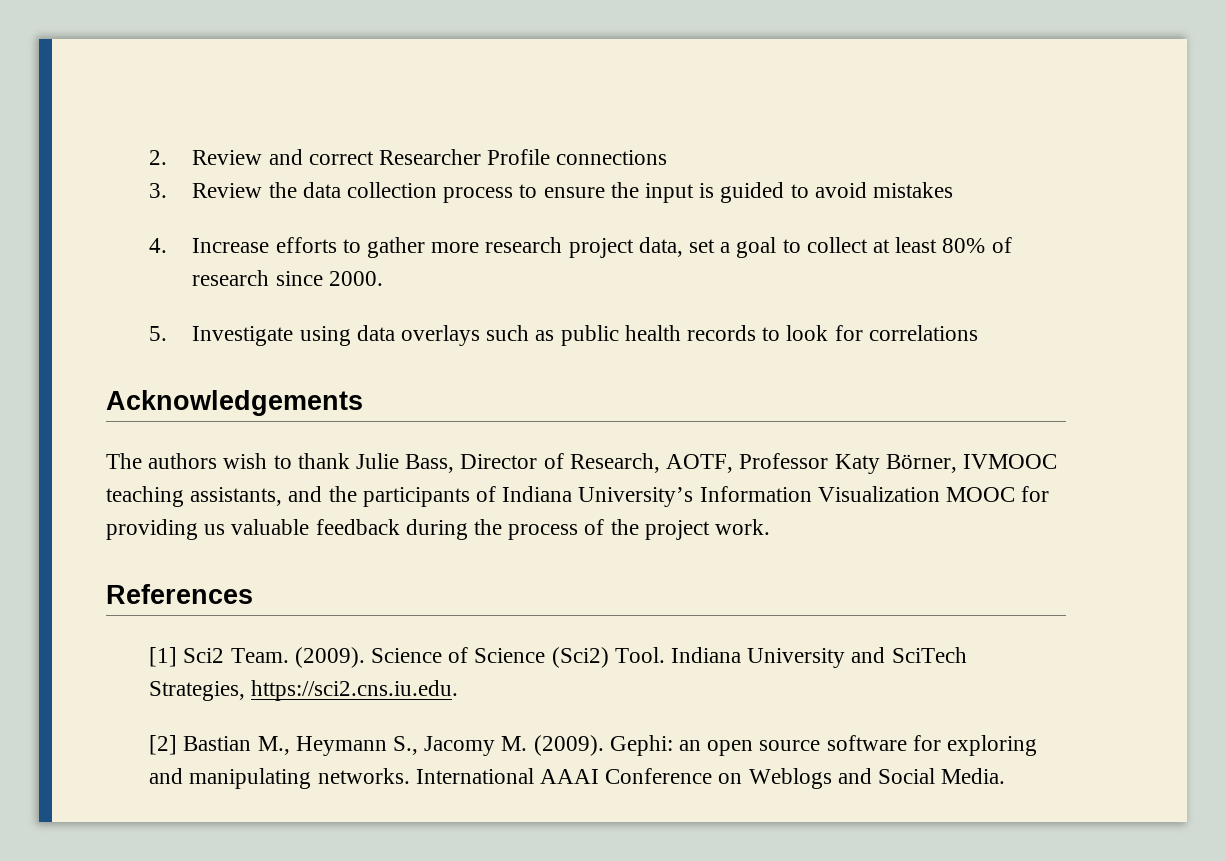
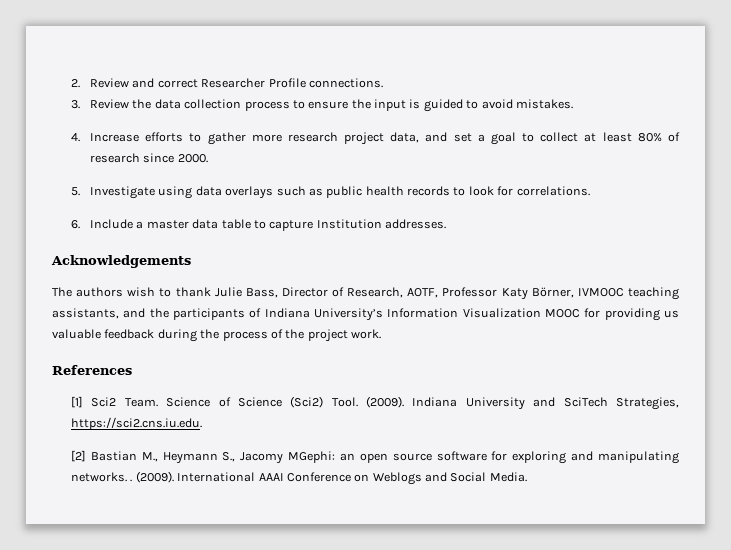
[556,150,668,165] connections -> [308,78,383,88] connections.
[873,182,954,198] mistakes -> [515,99,573,109] mistakes.
(683, 247) none -> [425,132,448,142] and
[868,325,978,341] correlations -> [516,186,590,196] [71,219,447,231] correlations. // 6. Include a master data table to capture Institution addresses.
[294,647,365,668] (2009). -> (158, 402) none
(665, 655) none -> [366,396,405,408] (2009).
[501,735,673,756] M. (2009). Gephi: -> [288,451,336,463] MGephi:
(410, 776) none -> [130,471,174,483] . (2009).

